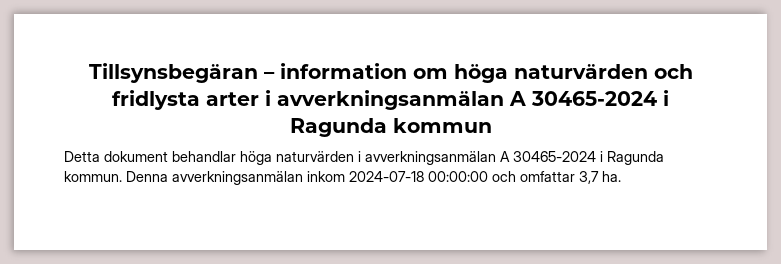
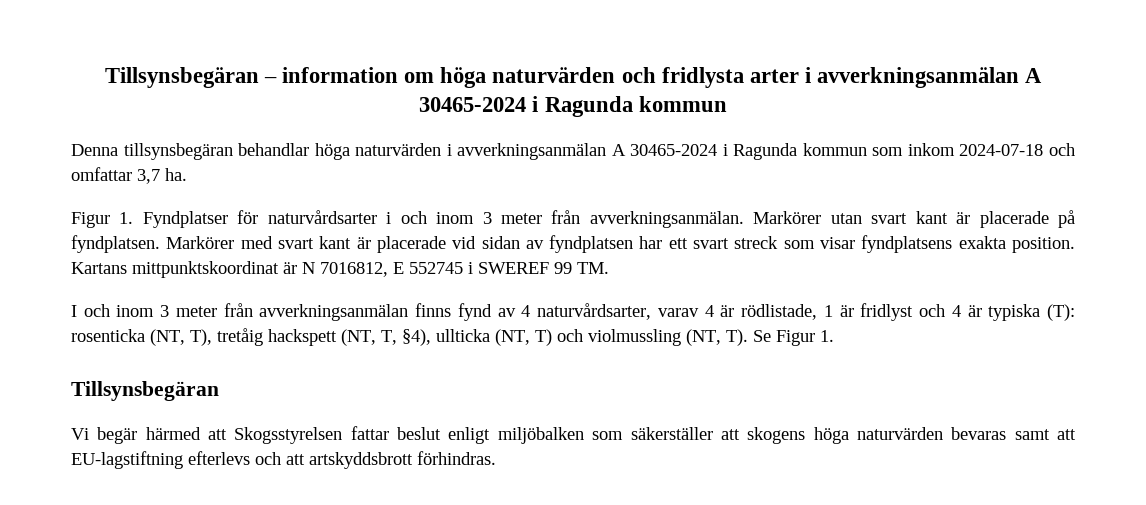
[64,151,168,162] Detta dokument -> [71,143,233,160] Denna tillsynsbegäran
[64,171,303,185] kommun. Denna avverkningsanmälan -> [802,143,904,156] kommun som
[428,171,488,182] 00:00:00 -> (1044, 150) none
(621, 176) none -> [71,210,1076,228] [71,235,1075,253] [71,261,609,278] [71,303,1076,321] [71,328,834,346] [71,381,219,401] [71,426,1077,444] [71,451,496,469] // Figur 1. Fyndplatser för naturvårdsarter i och inom 3 meter från avverkningsanmälan. Markörer utan svart kant är placerade på fyndplatsen. Markörer med svart kant är placerade vid sidan av fyndplatsen har ett svart streck som visar fyndplatsens exakta position. Kartans mittpunktskoordinat är N 7016812, E 552745 i SWEREF 99 TM. // I och inom 3 meter från avverkningsanmälan finns fynd av 4 naturvårdsarter, varav 4 är rödlistade, 1 är fridlyst och 4 är typiska (T): rosenticka (NT, T), tretåig hackspett (NT, T, §4), ullticka (NT, T) och violmussling (NT, T). Se Figur 1. // Tillsynsbegäran // Vi begär härmed att Skogsstyrelsen fattar beslut enligt miljöbalken som säkerställer att skogens höga naturvärden bevaras samt att EU-lagstiftning efterlevs och att artskyddsbrott förhindras.

